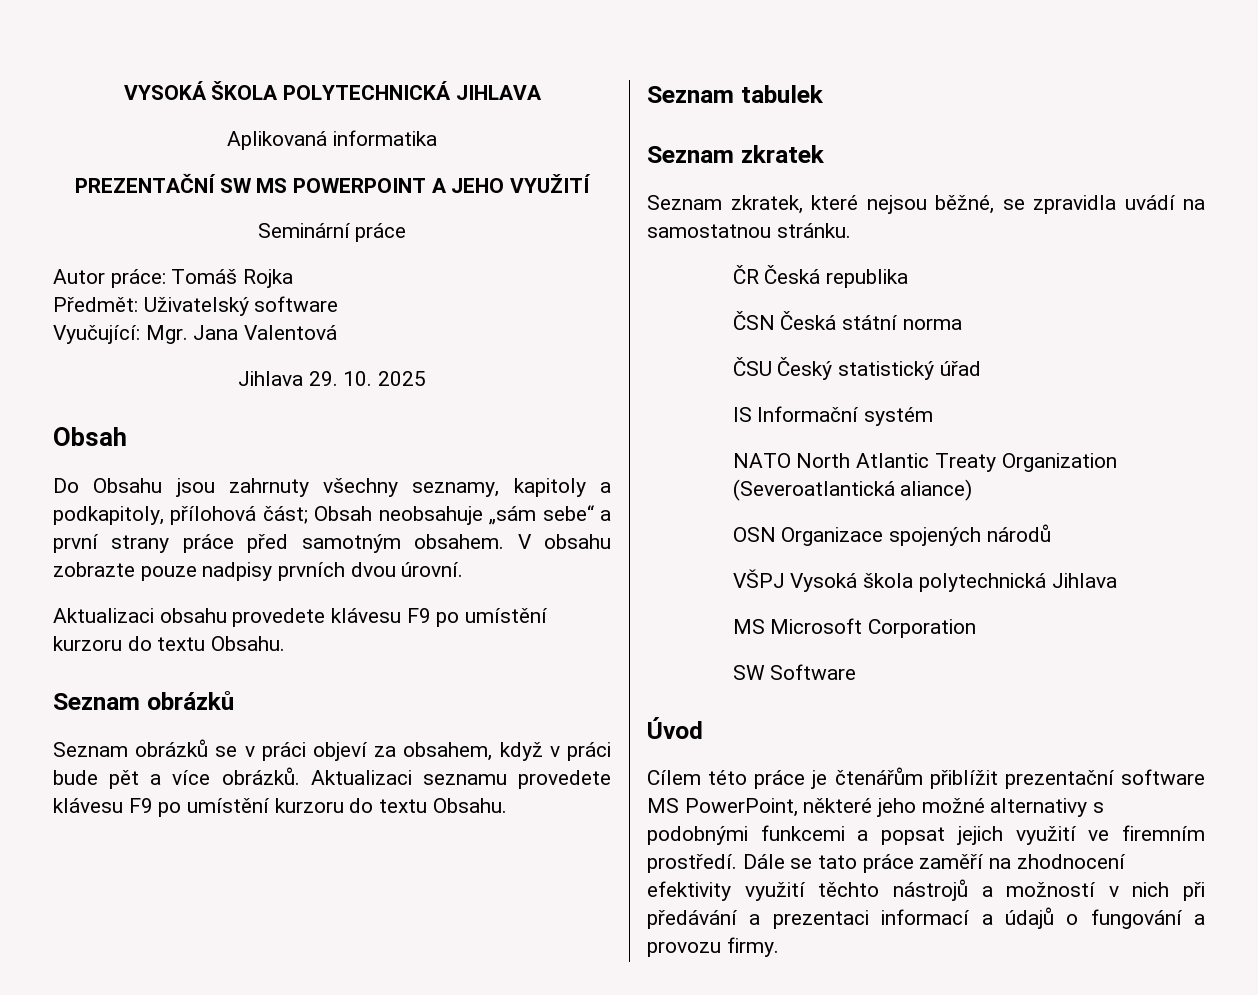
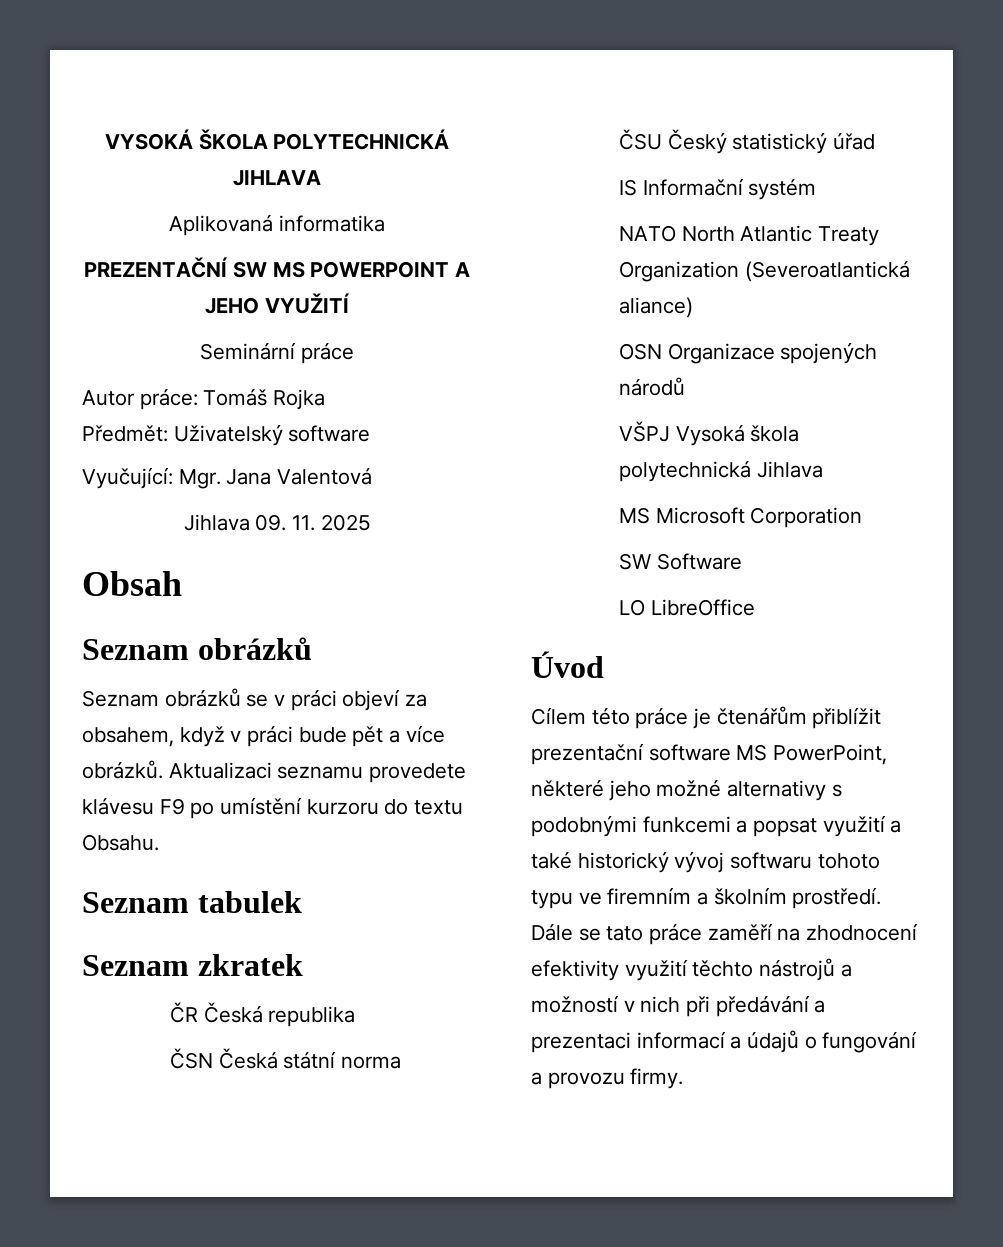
[308,371,373,386] 29. 10. -> [255,514,315,531] 09. 11.
[53,478,611,497] [53,505,612,525] [53,534,611,553] [53,562,464,581] [53,608,549,627] [53,636,286,651] // Do Obsahu jsou zahrnuty všechny seznamy, kapitoly a podkapitoly, přílohová část; Obsah neobsahuje „sám sebe“ a první strany práce před samotným obsahem. V obsahu zobrazte pouze nadpisy prvních dvou úrovní. // Aktualizaci obsahu provedete klávesu F9 po umístění kurzoru do textu Obsahu. -> (182, 583) none
[647,195,1205,214] [647,223,851,238] // Seznam zkratek, které nejsou běžné, se zpravidla uvádí na samostatnou stránku. -> (303, 965) none
(857, 672) none -> [619,599,755,616] // LO LibreOffice
[956,825,1205,845] jejich využití ve firemním -> [822,815,902,837] [531,851,880,873] [531,887,787,909] využití a také historický vývoj softwaru tohoto typu ve firemním a školním

